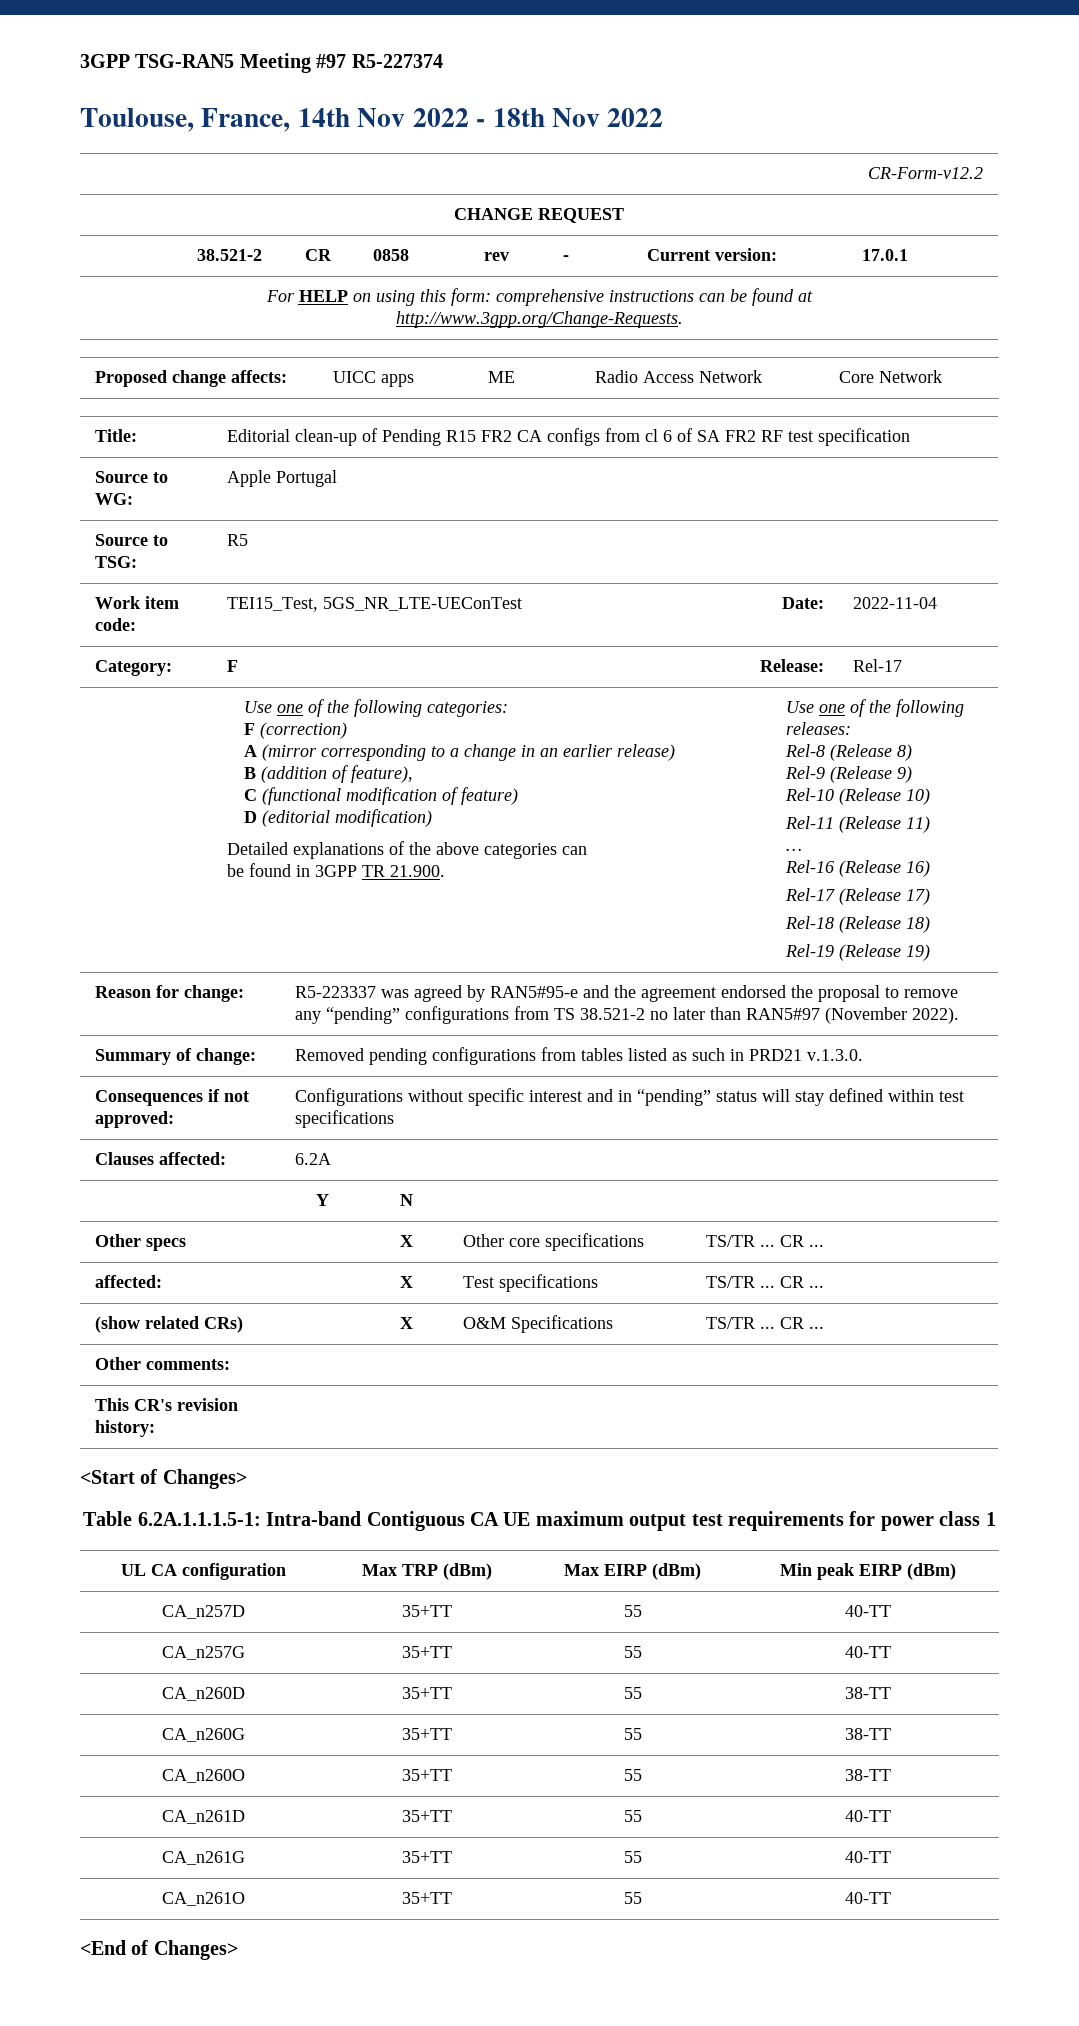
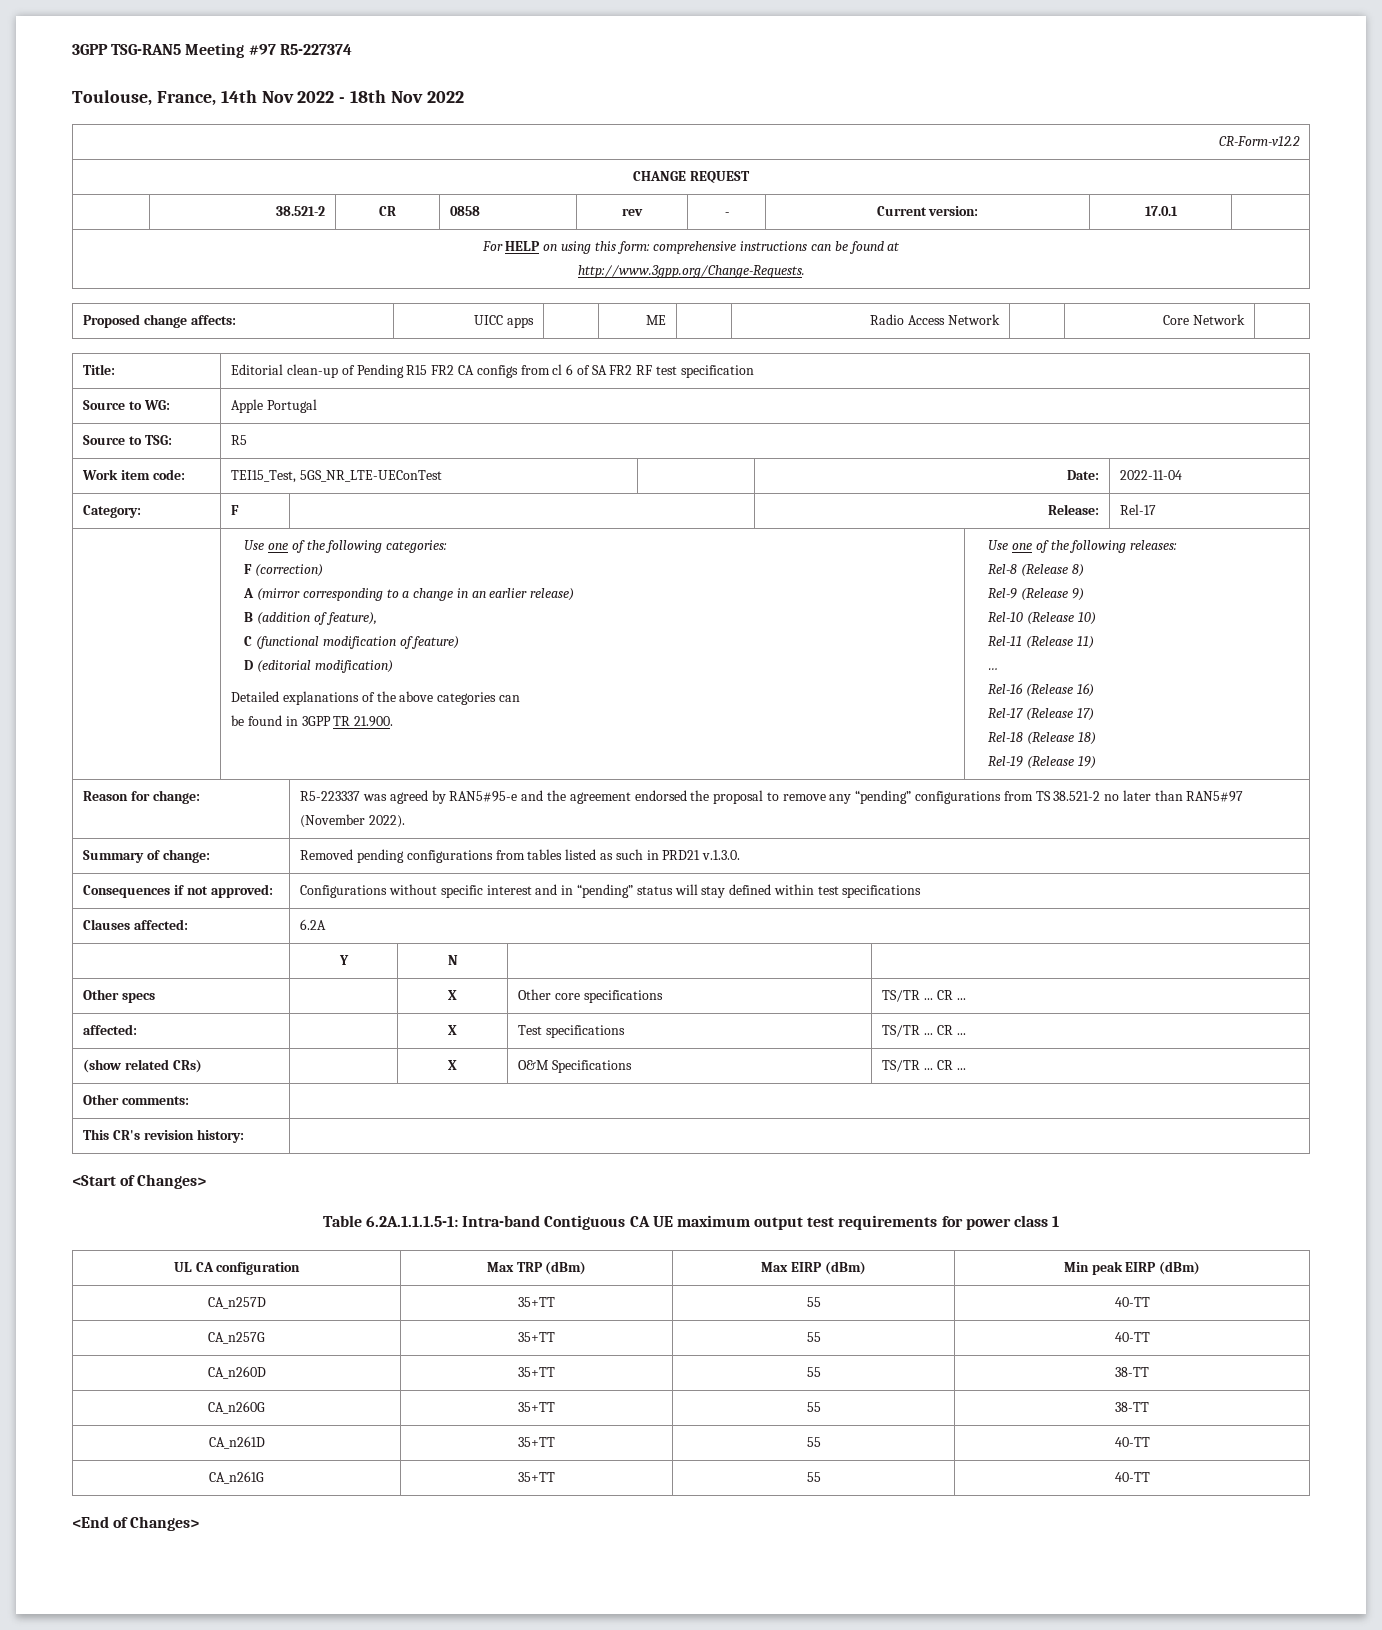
[161,1769,245,1783] [401,1769,452,1781] [623,1769,642,1781] [845,1769,891,1781] // CA_n260O | 35+TT | 55 | 38-TT -> (1149, 1407) none
[161,1892,245,1906] [401,1892,452,1904] [623,1892,642,1904] [845,1892,891,1904] // CA_n261O | 35+TT | 55 | 40-TT -> (1150, 1477) none

